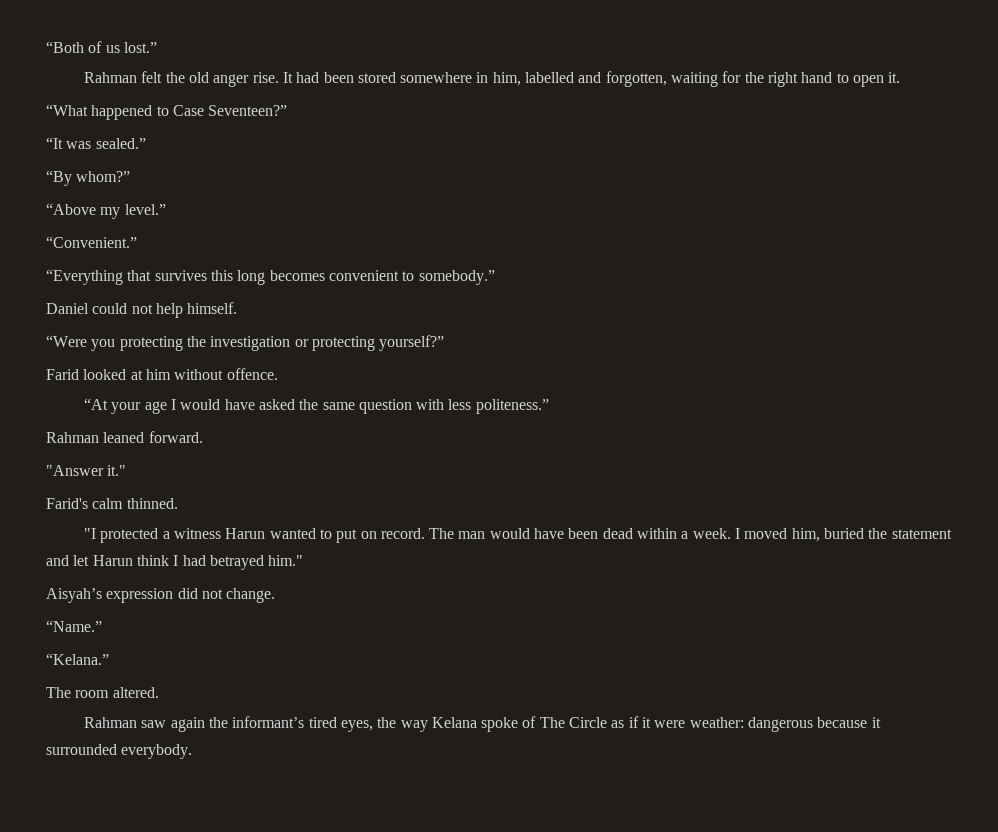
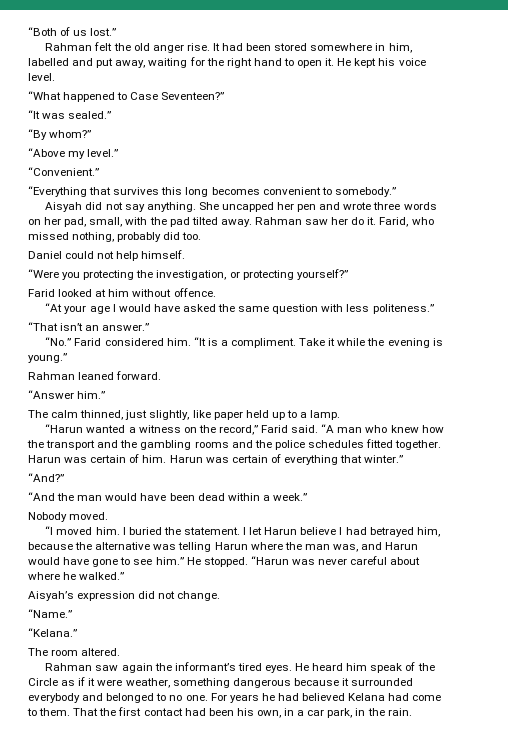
[605,71,667,87] forgotten, -> [96,58,146,68] put away,
(901, 77) none -> [337,58,426,68] [28,73,55,81] He kept his voice level.
(495, 277) none -> [45,202,437,212] [28,217,434,227] [28,232,202,242] // Aisyah did not say anything. She uncapped her pen and wrote three words on her pad, small, with the pad tilted away. Rahman saw her do it. Farid, who missed nothing, probably did too.
[210,336,291,351] investigation -> [156,270,227,280] investigation,
[46,431,203,443] [46,465,127,476] [46,498,178,509] [83,528,455,543] Rahman leaned forward. // "Answer it." // Farid's calm thinned. // "I protected a witness Harun wanted to put on record. The -> [28,322,150,331] [45,337,443,348] [28,353,67,363] [28,371,162,380] [28,390,106,399] [28,410,341,420] [45,424,444,435] [27,439,442,450] [28,454,404,465] [28,473,64,482] [28,492,75,501] “That isn’t an answer.” // “No.” Farid considered him. “It is a compliment. Take it while the evening is young.” // Rahman leaned forward. // “Answer him.” // The calm thinned, just slightly, like paper held up to a lamp. // “Harun wanted a witness on the record,” Farid said. “A man who knew how the transport and the gambling rooms and the police schedules fitted together. Harun was certain of him. Harun was certain of everything that winter.” // “And?” // “And the
[692,528,952,542] [46,555,69,566] week. I moved him, buried the statement and -> [272,493,307,501] [28,512,109,522] [45,526,247,535] week.” // Nobody moved. // “I moved him. I buried the statement. I
[136,555,169,566] think -> [300,527,337,535] believe
[268,555,304,566] him." -> [416,527,440,537] [28,542,419,552] [28,556,421,567] [28,572,125,580] him, because the alternative was telling Harun where the man was, and Harun would have gone to see him.” He stopped. “Harun was never careful about where he walked.”
[340,716,565,732] eyes, the way Kelana spoke of The -> [264,662,435,673] eyes. He heard him speak of the
[689,717,744,728] weather: -> [125,678,230,688] weather, something
[121,744,193,759] everybody. -> [28,693,442,703] [27,707,412,718] everybody and belonged to no one. For years he had believed Kelana had come to them. That the first contact had been his own, in a car park, in the rain.

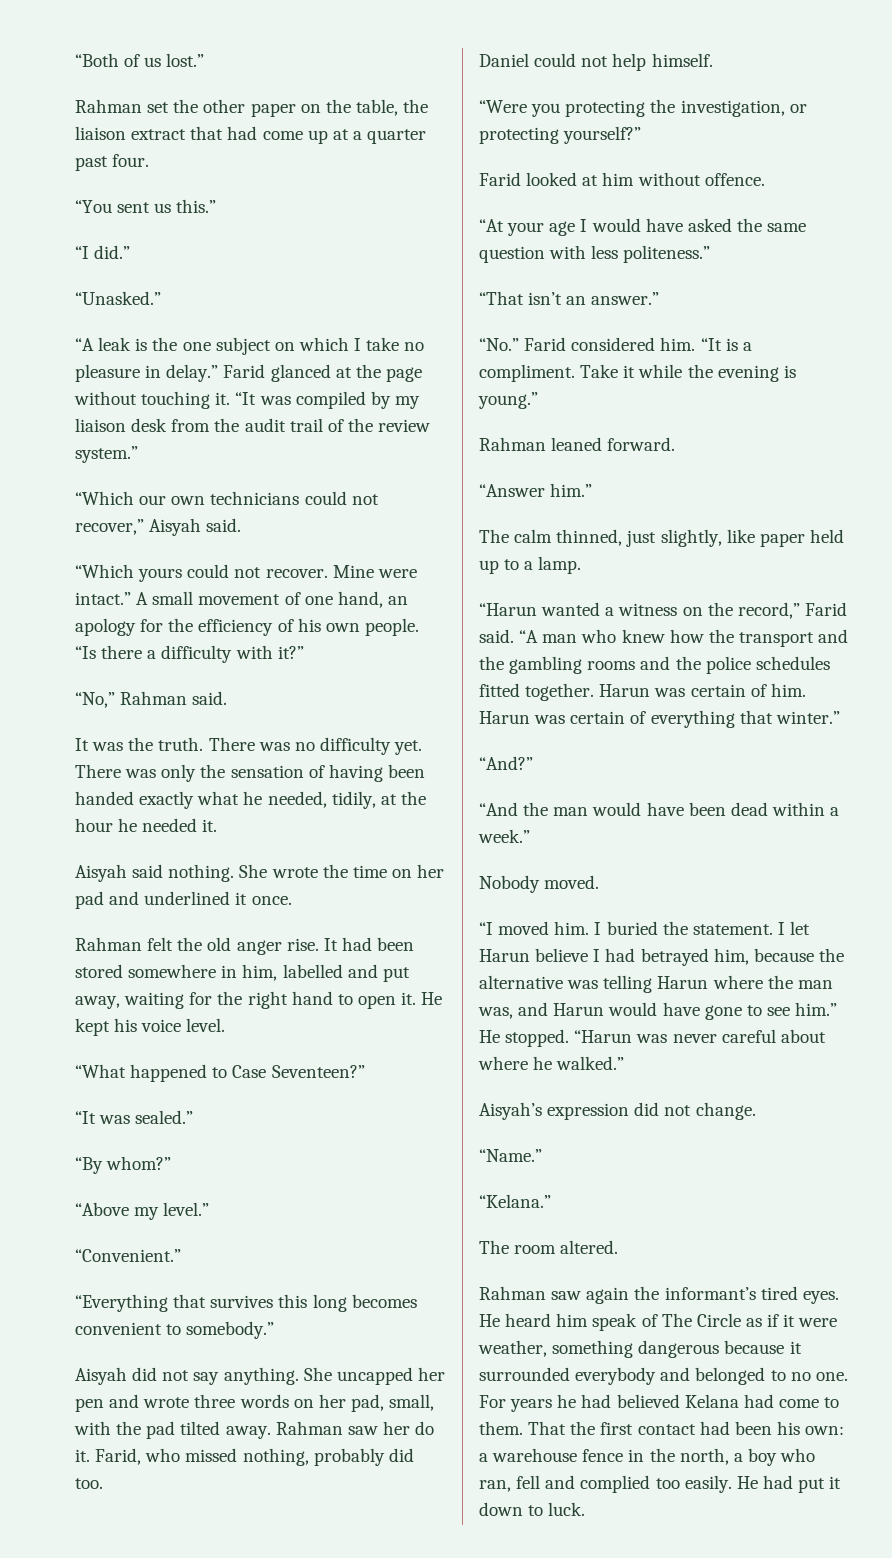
(117, 32) none -> [75,99,429,117] [75,126,427,144] [75,154,150,171] [75,199,217,213] [75,245,131,259] [75,291,161,305] [75,337,425,355] [75,364,422,382] [74,391,420,409] [75,418,431,432] [75,446,138,463] [75,491,379,505] [75,518,242,536] [75,564,417,582] [75,591,408,608] [75,618,419,636] [75,645,304,663] [75,691,228,708] [75,737,423,755] [75,764,425,782] [75,791,426,809] [75,818,218,832] [75,864,445,882] [75,891,292,909] // Rahman set the other paper on the table, the liaison extract that had come up at a quarter past four. // “You sent us this.” // “I did.” // “Unasked.” // “A leak is the one subject on which I take no pleasure in delay.” Farid glanced at the page without touching it. “It was compiled by my liaison desk from the audit trail of the review system.” // “Which our own technicians could not recover,” Aisyah said. // “Which yours could not recover. Mine were intact.” A small movement of one hand, an apology for the efficiency of his own people. “Is there a difficulty with it?” // “No,” Rahman said. // It was the truth. There was no difficulty yet. There was only the sensation of having been handed exactly what he needed, tidily, at the hour he needed it. // Aisyah said nothing. She wrote the time on her pad and underlined it once.
[417,663,435,671] the -> [661,1313,692,1327] The
[256,708,412,718] own, in a car park, in the rain. -> [805,1426,845,1435] [479,1448,816,1466] [479,1475,842,1493] [479,1502,586,1516] own: a warehouse fence in the north, a boy who ran, fell and complied too easily. He had put it down to luck.

